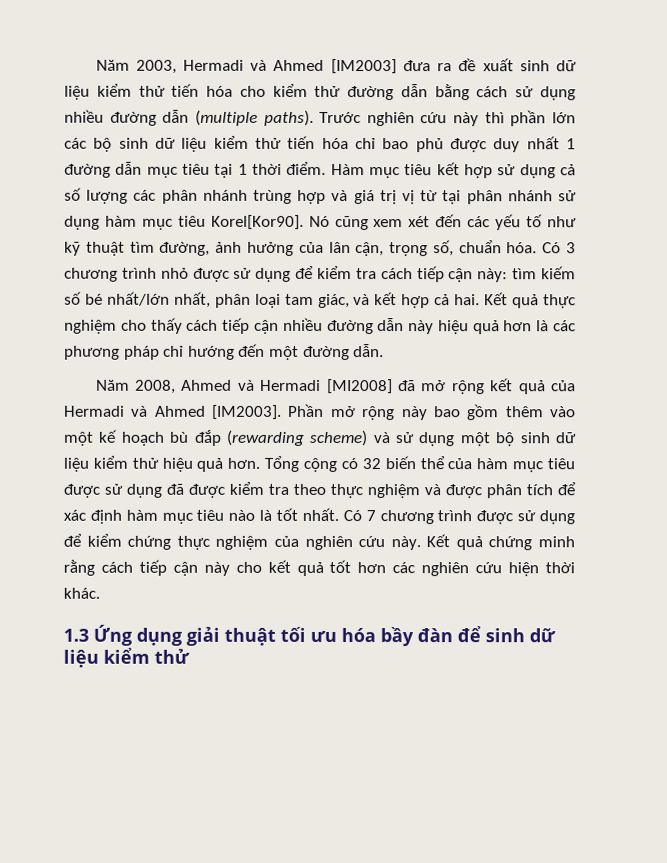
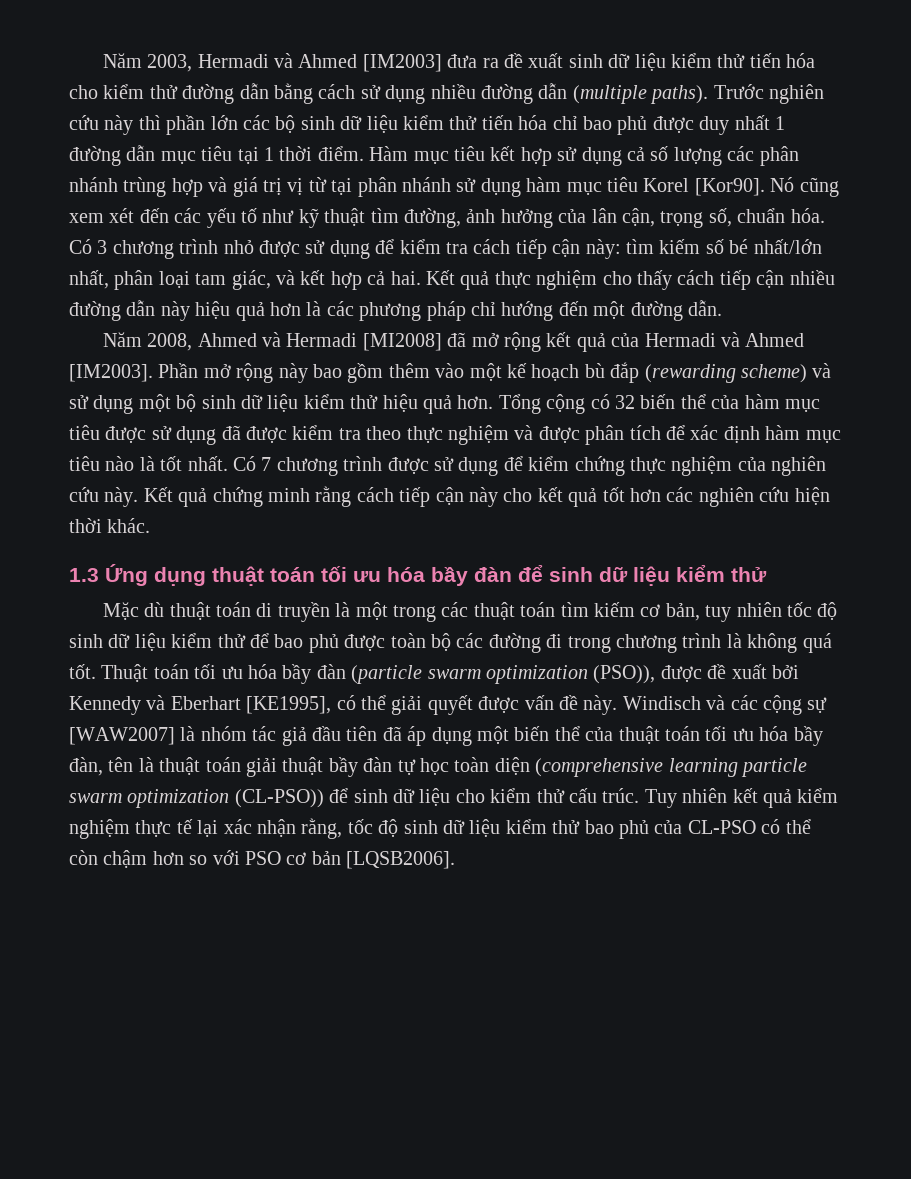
[210,214,304,230] Korel[Kor90]. -> [643,178,765,196] Korel [Kor90].
[186,626,276,646] giải thuật -> [212,566,315,586] thuật toán
(190, 656) none -> [102,602,838,622] [69,633,832,653] [69,664,799,684] [69,695,828,715] [69,726,823,746] [69,757,807,777] [69,788,839,808] [69,818,811,839] [69,850,456,869] // Mặc dù thuật toán di truyền là một trong các thuật toán tìm kiếm cơ bản, tuy nhiên tốc độ sinh dữ liệu kiểm thử để bao phủ được toàn bộ các đường đi trong chương trình là không quá tốt. Thuật toán tối ưu hóa bầy đàn (particle swarm optimization (PSO)), được đề xuất bởi Kennedy và Eberhart [KE1995], có thể giải quyết được vấn đề này. Windisch và các cộng sự [WAW2007] là nhóm tác giả đầu tiên đã áp dụng một biến thể của thuật toán tối ưu hóa bầy đàn, tên là thuật toán giải thuật bầy đàn tự học toàn diện (comprehensive learning particle swarm optimization (CL-PSO)) để sinh dữ liệu cho kiểm thử cấu trúc. Tuy nhiên kết quả kiểm nghiệm thực tế lại xác nhận rằng, tốc độ sinh dữ liệu kiểm thử bao phủ của CL-PSO có thể còn chậm hơn so với PSO cơ bản [LQSB2006].

